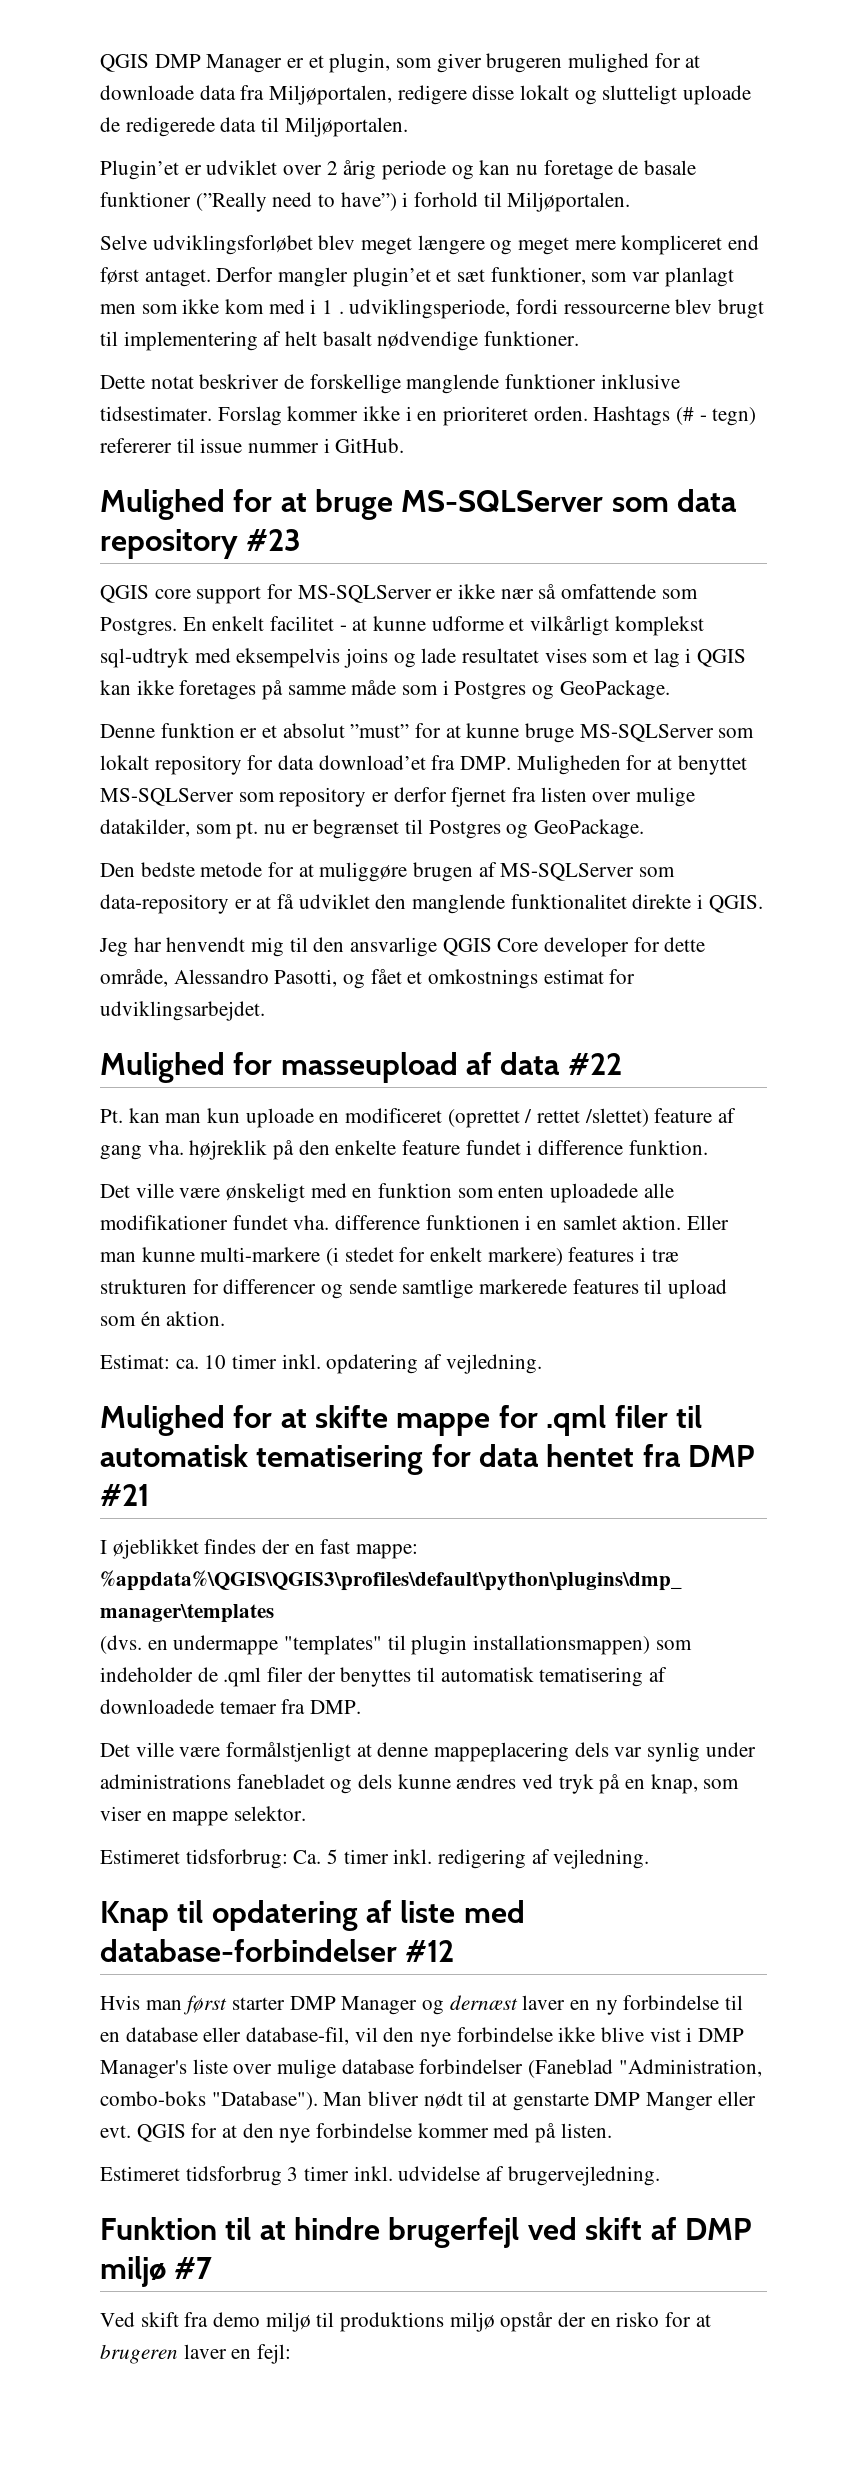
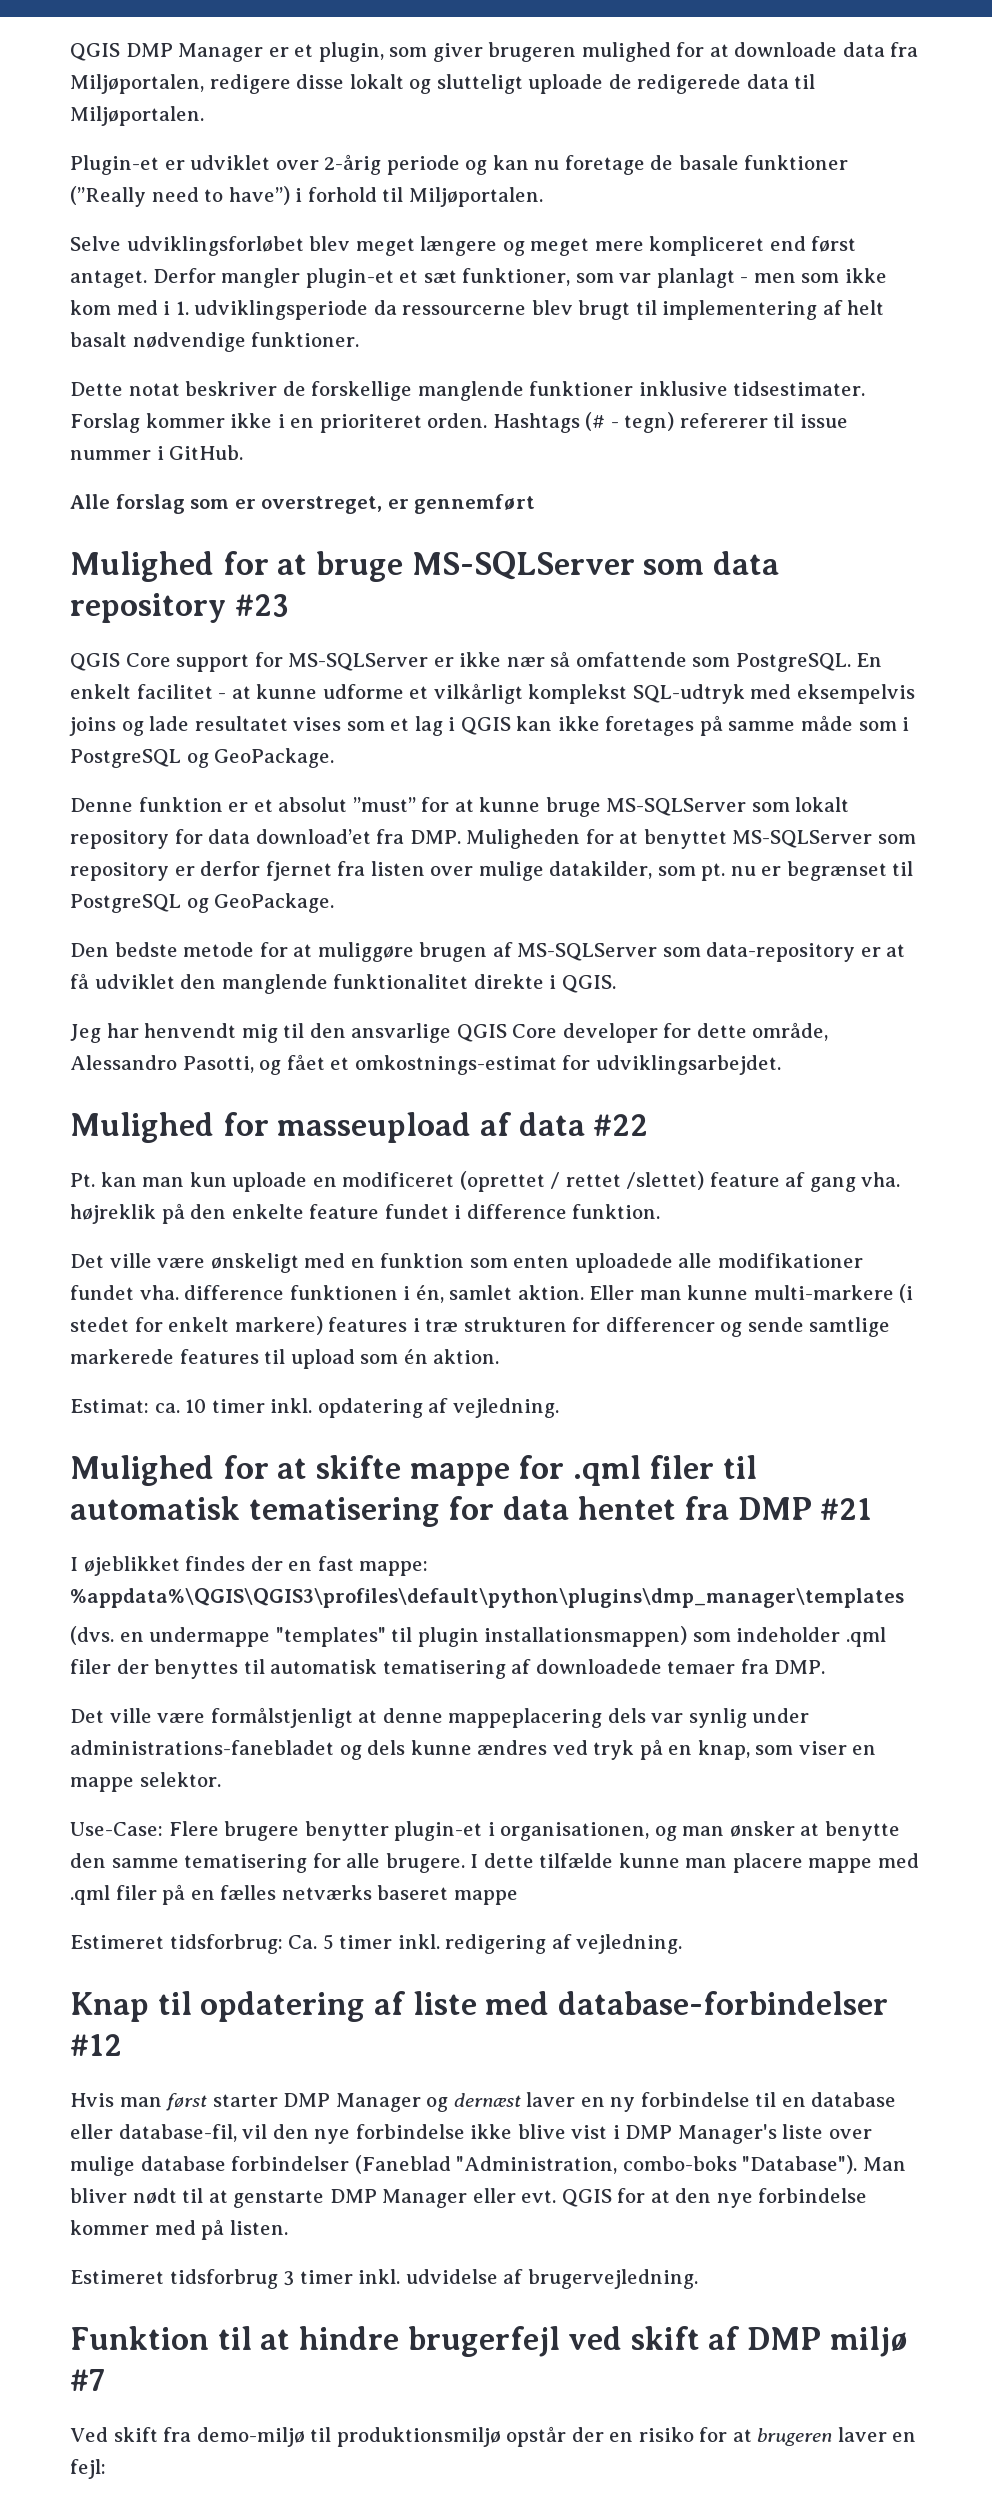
[100,160,179,180] Plugin’et -> [70,155,159,175] Plugin-et
[326,160,377,180] 2 årig -> [324,154,382,175] 2-årig
[352,267,431,287] plugin’et -> [305,268,394,288] plugin-et
(734, 277) none -> [740,277,749,283] -
[322,299,559,319] 1 . udviklingsperiode, fordi -> [175,300,397,320] 1. udviklingsperiode da
(405, 445) none -> [70,494,536,514] // Alle forslag som er overstreget, er gennemført
[154,589,191,599] core -> [125,653,171,667] Core
[100,617,177,636] Postgres. -> [735,653,851,672] PostgreSQL.
[100,648,189,668] sql-udtryk -> [632,684,745,704] SQL-udtryk
[454,681,527,700] Postgres -> [70,749,181,768] PostgreSQL
[428,820,501,839] Postgres -> [70,894,181,913] PostgreSQL
[428,969,604,989] omkostnings estimat -> [354,1055,557,1075] omkostnings-estimat
[537,1220,558,1230] en -> [415,1285,444,1303] én,
[197,1667,218,1682] de -> (841, 1634) none
[100,1774,325,1789] administrations fanebladet -> [70,1740,334,1755] administrations-fanebladet
(307, 1813) none -> [70,1821,900,1841] [70,1853,919,1873] [70,1884,518,1905] // Use-Case: Flere brugere benytter plugin-et i organisationen, og man ønsker at benytte den samme tematisering for alle brugere. I dette tilfælde kunne man placere mappe med .qml filer på en fælles netværks baseret mappe
[646,2092,714,2111] Manger -> [382,2189,468,2208] Manager
[213,2312,495,2332] demo miljø til produktions miljø -> [196,2427,501,2447] demo-miljø til produktionsmiljø
[616,2312,660,2327] risko -> [638,2427,694,2442] risiko

